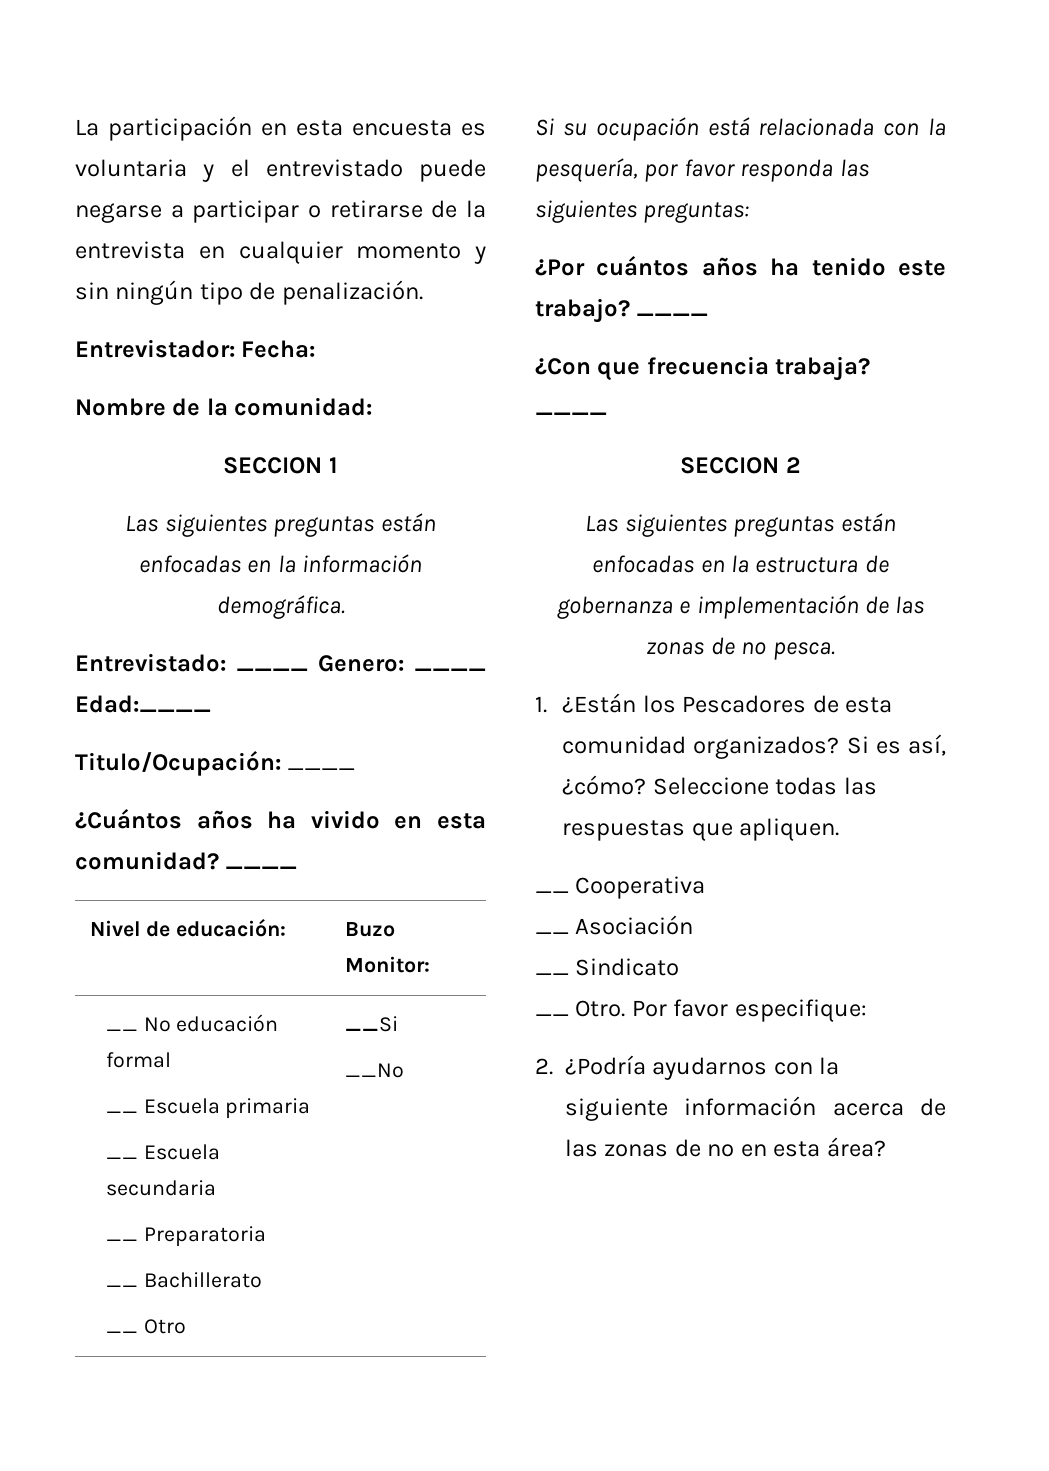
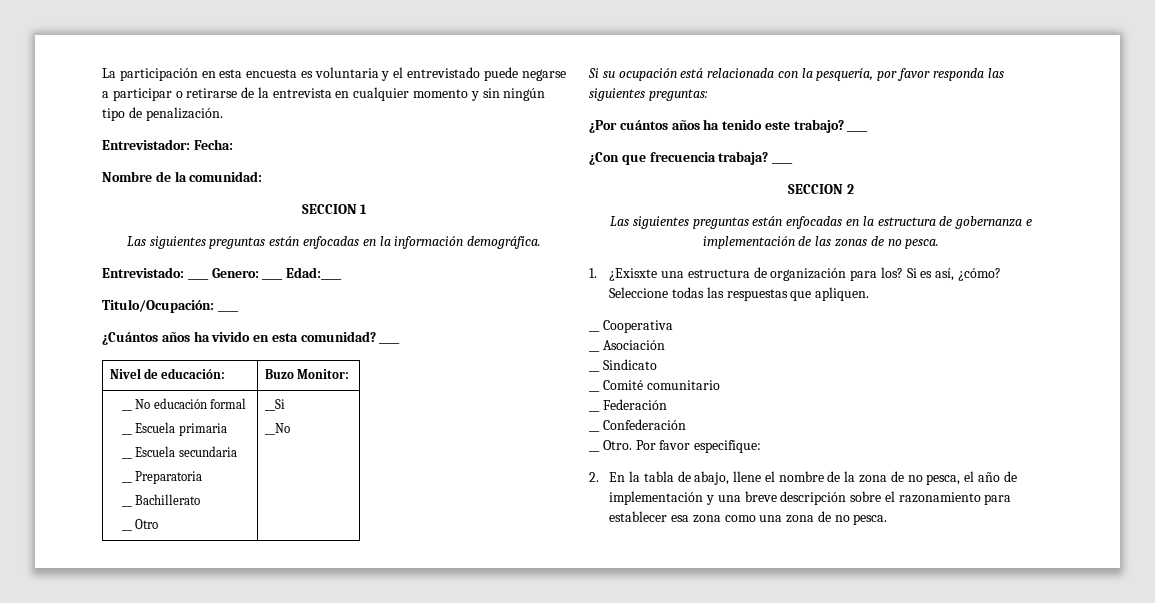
[562,693,893,713] [562,736,840,759] ¿Están los Pescadores de esta comunidad organizados? -> [609,267,903,281] ¿Exisxte una estructura de organización para los?
(680, 967) none -> [589,390,600,392] [602,380,720,390] [589,410,600,412] [602,399,667,410] [589,430,600,432] [602,419,686,430] // __ Comité comunitario // __ Federación // __ Confederación
[565,1055,840,1080] [565,1096,946,1121] [565,1137,886,1157] ¿Podría ayudarnos con la siguiente información acerca de las zonas de no en esta área? -> [609,471,1017,485] [609,491,1012,505] [609,511,888,525] En la tabla de abajo, llene el nombre de la zona de no pesca, el año de implementación y una breve descripción sobre el razonamiento para establecer esa zona como una zona de no pesca.

